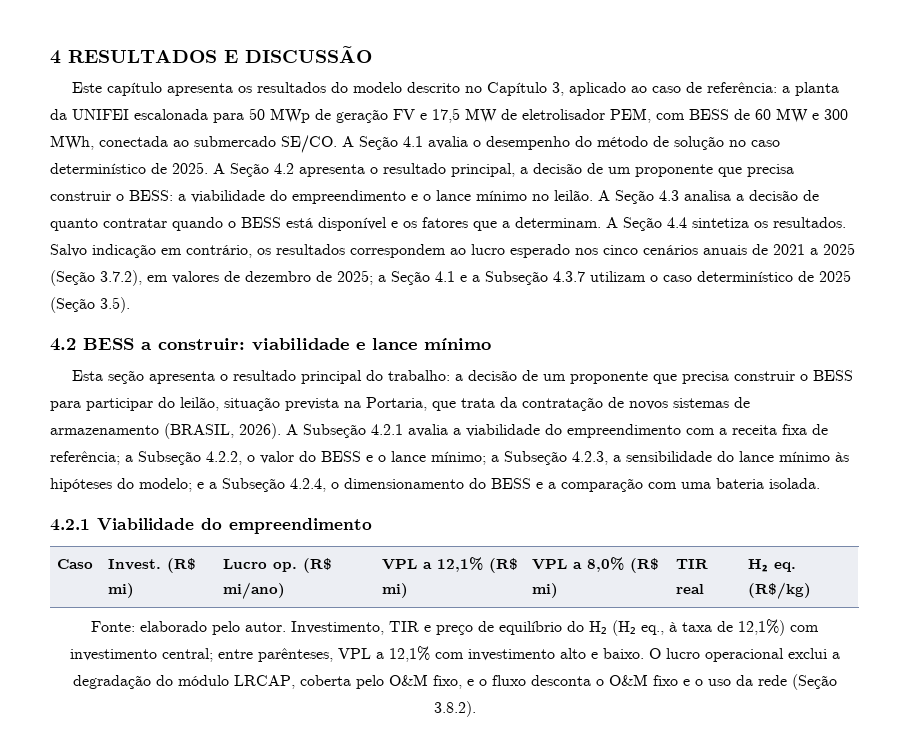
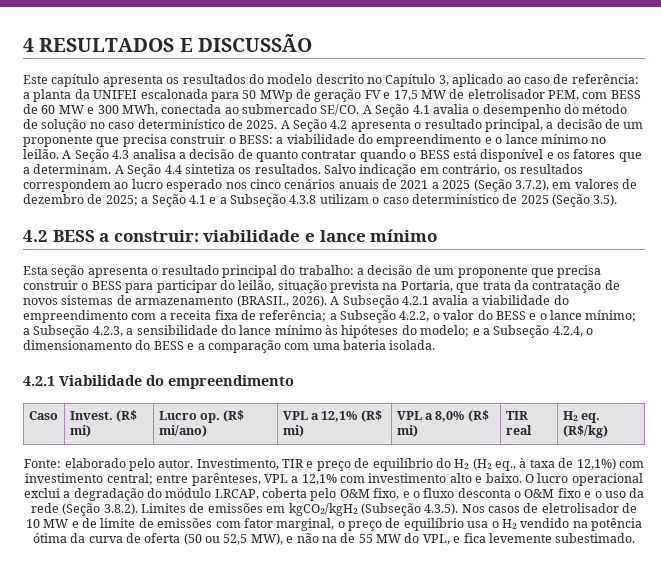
[553,271,585,282] 4.3.7 -> [289,195,317,204] 4.3.8
(476, 709) none -> [141,503,638,516] [25,518,643,531] [32,533,636,545] Limites de emissões em kgCO₂/kgH₂ (Subseção 4.3.5). Nos casos de eletrolisador de 10 MW e de limite de emissões com fator marginal, o preço de equilíbrio usa o H₂ vendido na potência ótima da curva de oferta (50 ou 52,5 MW), e não na de 55 MW do VPL, e fica levemente subestimado.

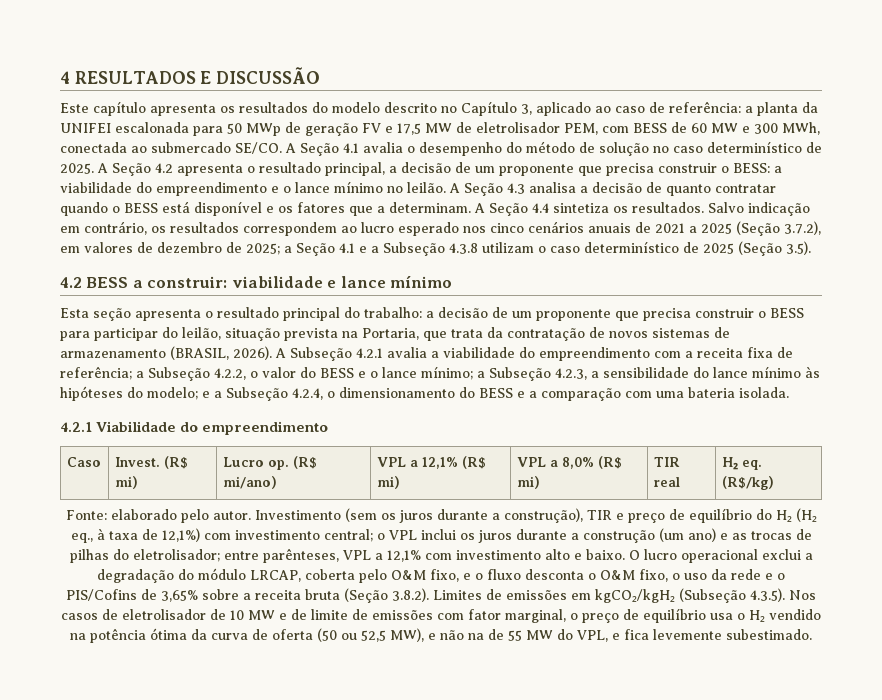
[196,458,279,470] Investimento, -> [254,508,583,523] Investimento (sem os juros durante a construção),
(153, 479) none -> [376,528,812,543] [69,549,220,563] o VPL inclui os juros durante a construção (um ano) e as trocas de pilhas do eletrolisador;
[557,488,592,498] fixo e -> [639,569,668,582] fixo,
(59, 508) none -> [765,573,785,580] [66,589,340,602] e o PIS/Cofins de 3,65% sobre a receita bruta

